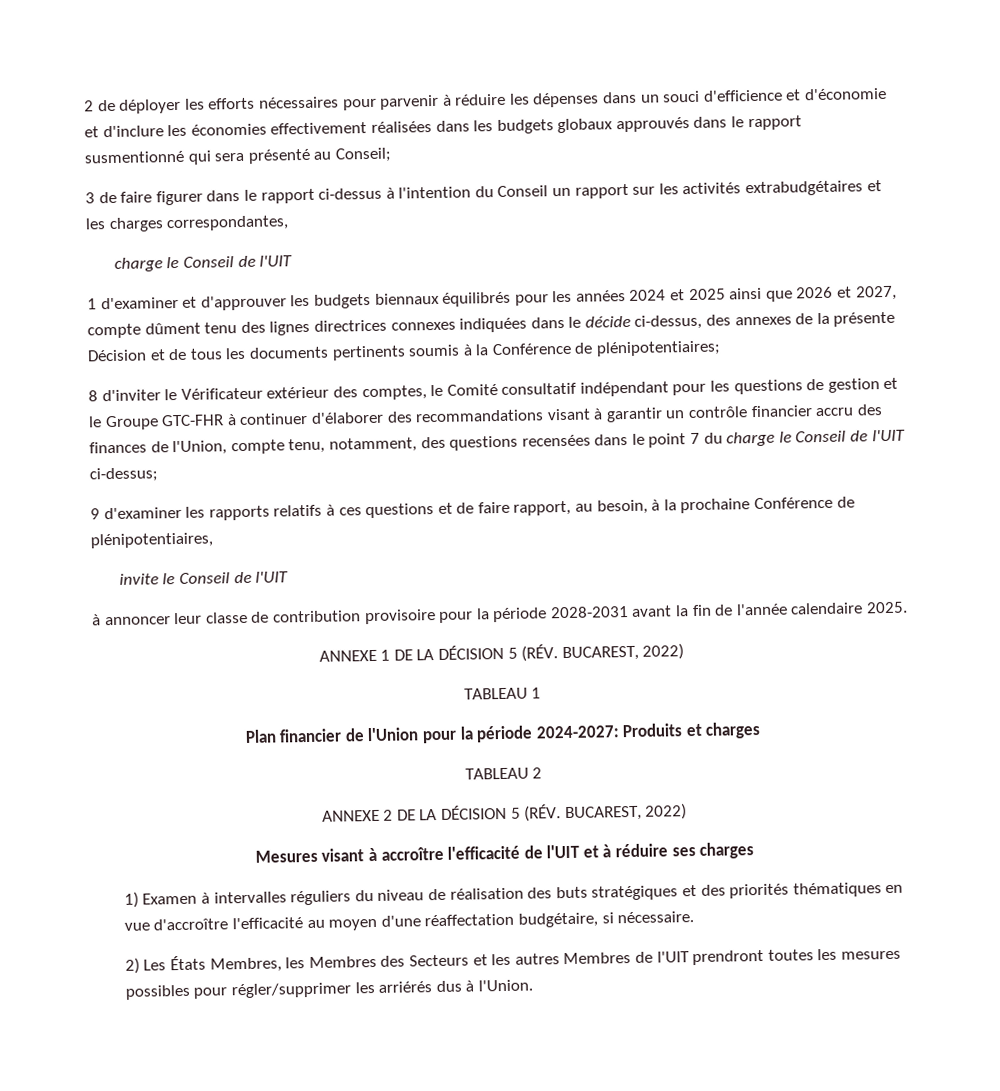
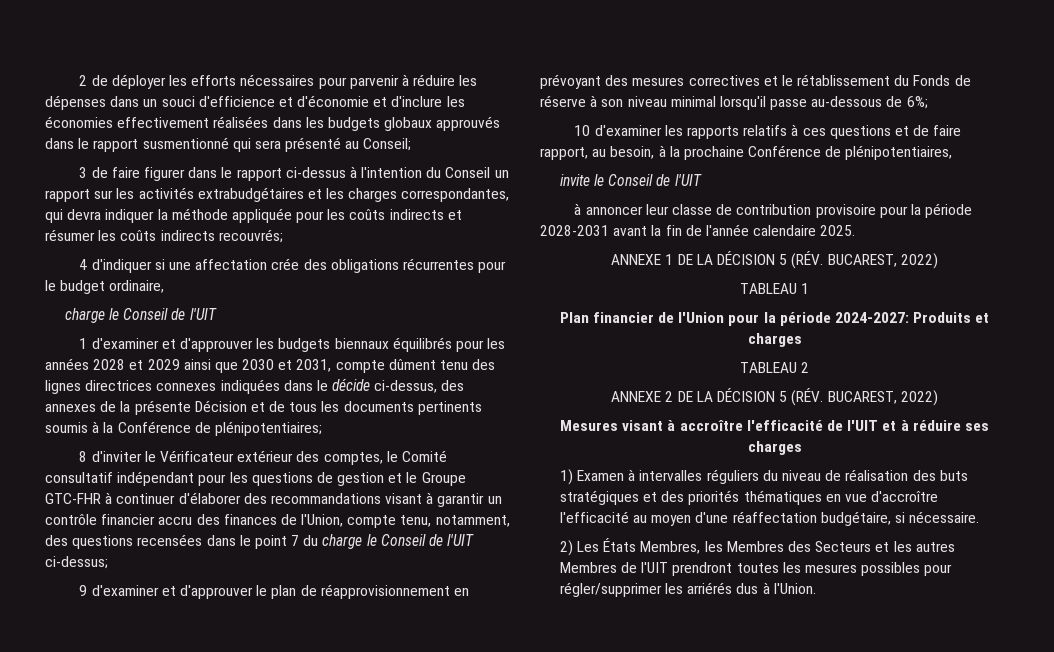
(290, 223) none -> [45,208,462,223] [45,229,283,243] [79,258,507,273] [45,280,165,294] qui devra indiquer la méthode appliquée pour les coûts indirects et résumer les coûts indirects recouvrés; // 4 d'indiquer si une affectation crée des obligations récurrentes pour le budget ordinaire,
[629,285,897,302] 2024 et 2025 ainsi que 2026 et 2027, -> [93,359,332,373] 2028 et 2029 ainsi que 2030 et 2031,
(182, 513) none -> [161,584,469,599] [540,74,971,89] [540,95,928,110] [574,125,662,136] et d'approuver le plan de réapprovisionnement en prévoyant des mesures correctives et le rétablissement du Fonds de réserve à son niveau minimal lorsqu'il passe au-dessous de 6%; // 10 d'examiner

